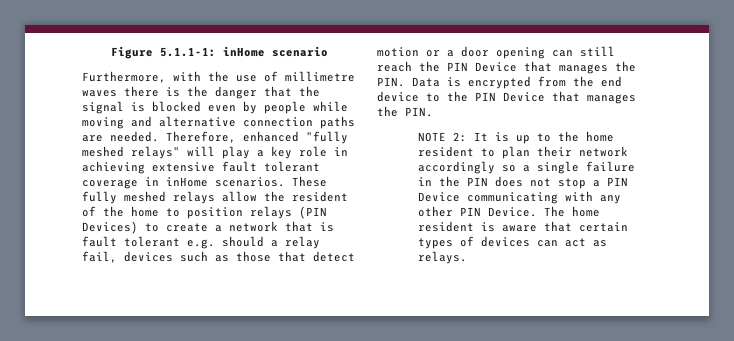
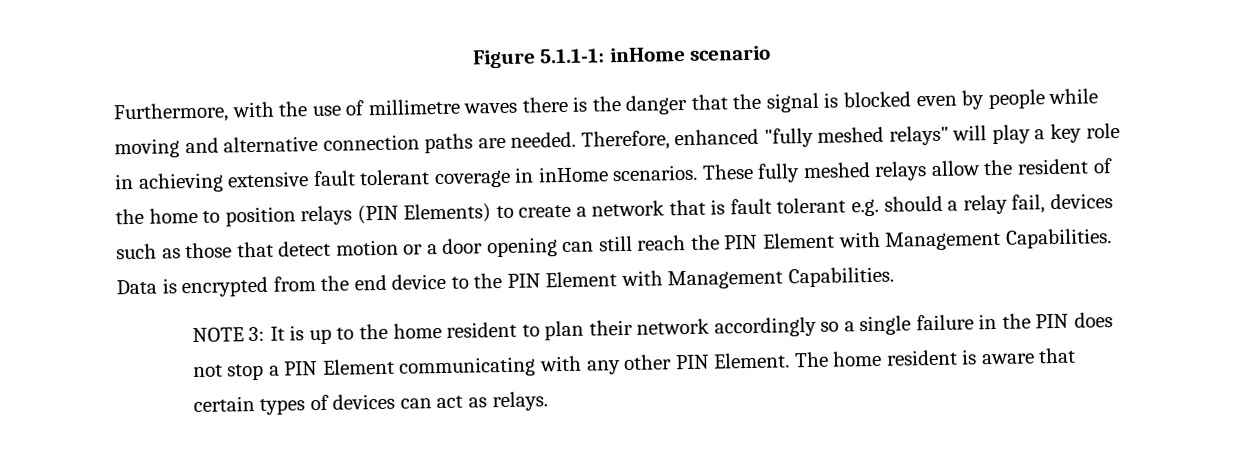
[82,221,138,234] Devices) -> [403,203,492,224] Elements)
[475,61,636,74] [377,77,405,87] Device that manages the PIN. -> [763,228,1112,251] Element with Management Capabilities.
[503,91,636,104] [377,106,433,117] Device that manages the PIN. -> [545,266,894,290] Element with Management Capabilities.
[452,132,467,142] 2: -> [248,326,266,342] 3:
[417,192,460,202] Device -> [321,358,395,375] Element
[487,207,537,217] Device. -> [713,352,791,369] Element.

